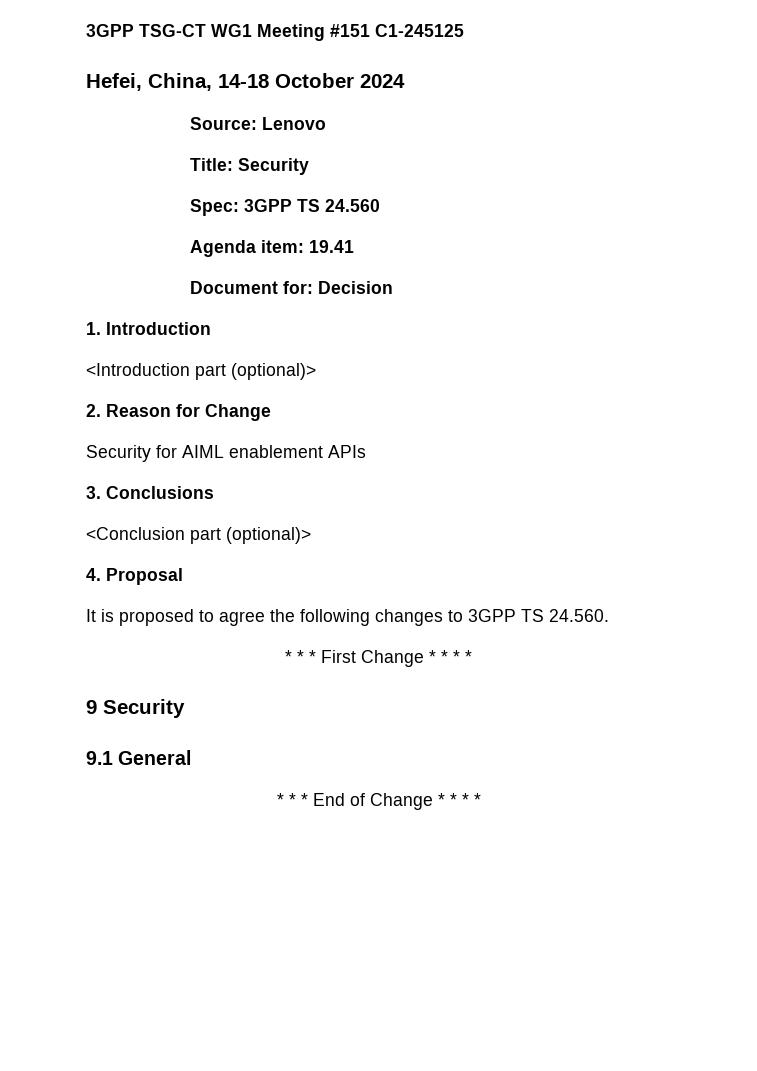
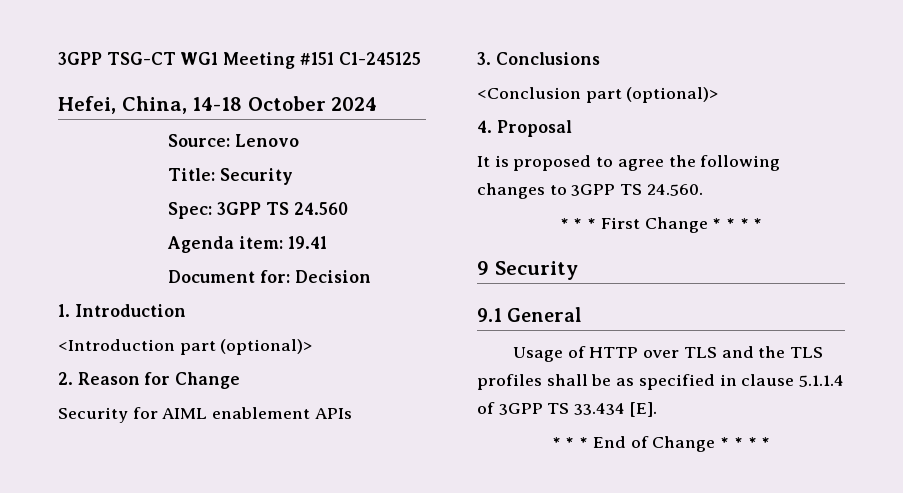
(192, 757) none -> [512,346,823,362] [477,374,845,390] [477,402,657,417] // Usage of HTTP over TLS and the TLS profiles shall be as specified in clause 5.1.1.4 of 3GPP TS 33.434 [E].

